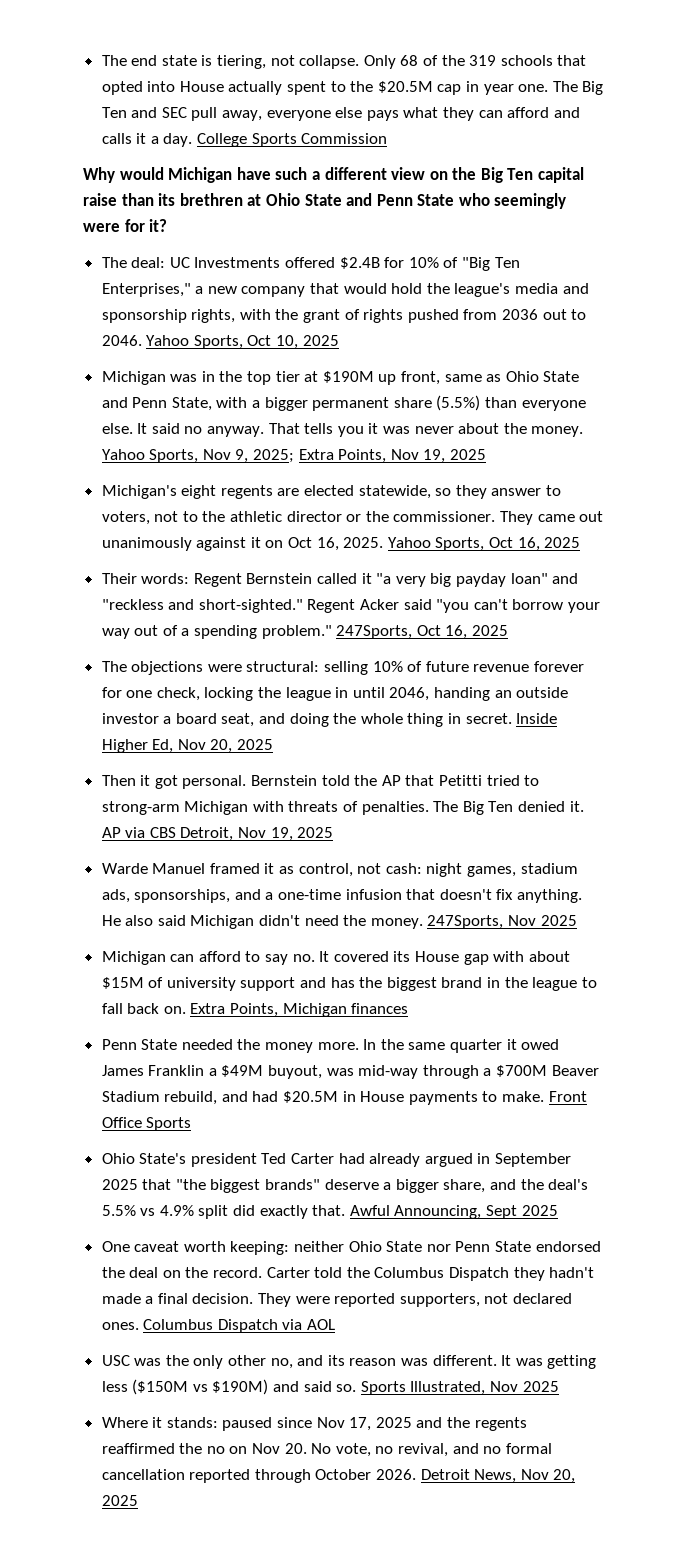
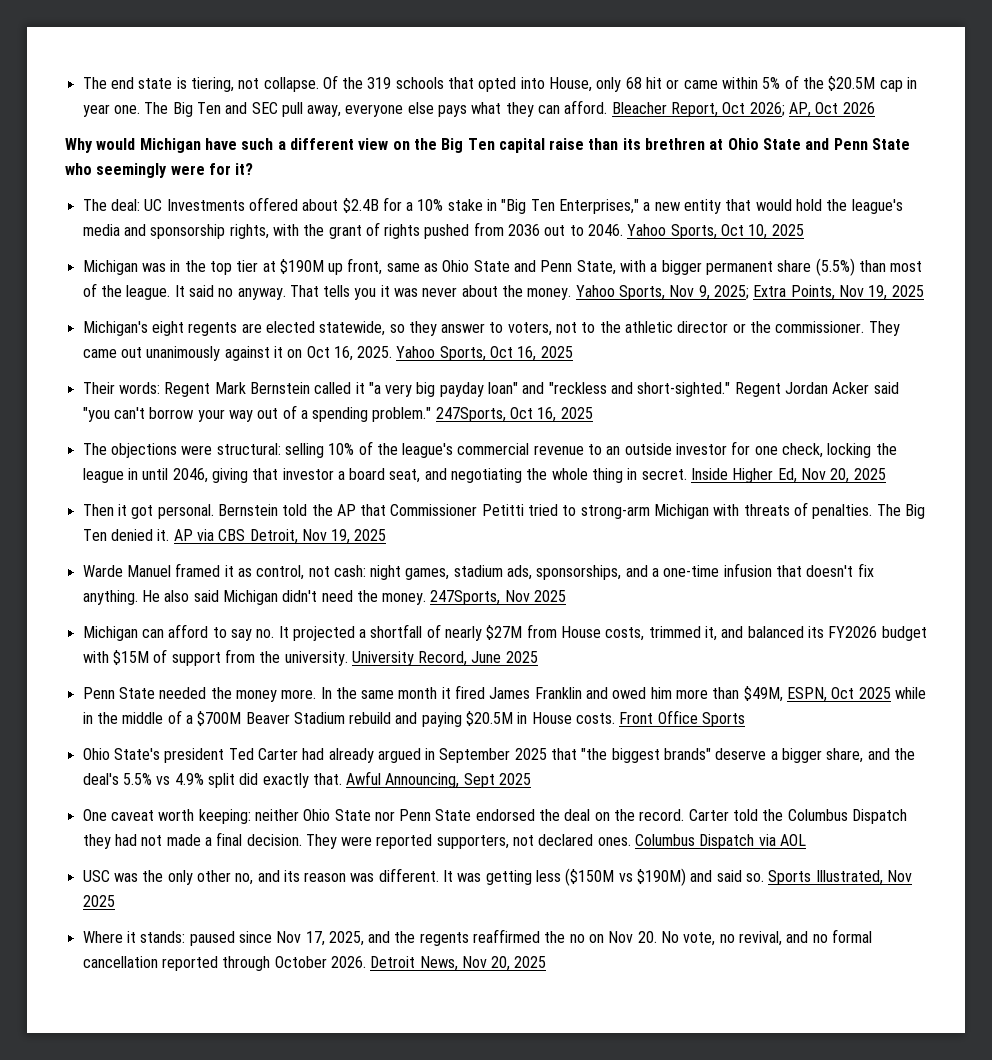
[363,55,439,69] Only 68 of -> [322,75,338,89] Of
[179,81,346,95] House actually spent to -> [549,75,799,92] House, only 68 hit or came within 5% of
[507,107,580,118] [101,133,388,147] afford and calls it a day. College Sports Commission -> [564,100,875,117] afford. Bleacher Report, Oct 2026; AP, Oct 2026
(336, 262) none -> [302,199,339,211] about
[408,257,459,268] 10% of -> [406,199,498,211] a 10% stake in
[241,286,306,297] company -> [684,199,722,214] entity
[521,400,586,411] [101,423,133,434] everyone else. -> [890,261,923,272] [82,283,171,300] most of the league.
(242, 580) none -> [214,382,246,394] Mark
(356, 606) none -> [785,382,829,394] Jordan
[425,661,585,672] future revenue forever -> [376,443,728,458] the league's commercial revenue to an outside investor
[434,687,569,701] handing an outside -> [211,468,279,483] giving that
[289,713,329,727] doing -> [451,468,523,483] negotiating
(435, 780) none -> [390,504,478,516] Commissioner
[333,951,570,965] [101,977,597,991] [101,1003,409,1017] covered its House gap with about $15M of university support and has the biggest brand in the league to fall back on. Extra Points, Michigan finances -> [292,624,927,641] [82,649,538,666] projected a shortfall of nearly $27M from House costs, trimmed it, and balanced its FY2026 budget with $15M of support from the university. University Record, June 2025
[450,1039,560,1053] [101,1065,599,1079] [101,1091,545,1105] quarter it owed James Franklin a $49M buyout, was mid-way through a $700M Beaver Stadium rebuild, and had $20.5M in House payments to make. -> [398,685,926,702] [82,710,616,727] month it fired James Franklin and owed him more than $49M, ESPN, Oct 2025 while in the middle of a $700M Beaver Stadium rebuild and paying $20.5M in House costs.
[549,1267,595,1278] hadn't -> [114,834,163,846] had not
[375,1417,412,1428] 2025 -> [328,931,364,946] 2025,

